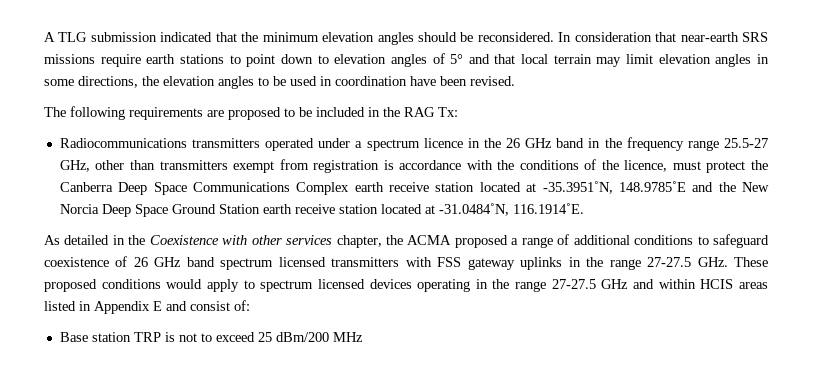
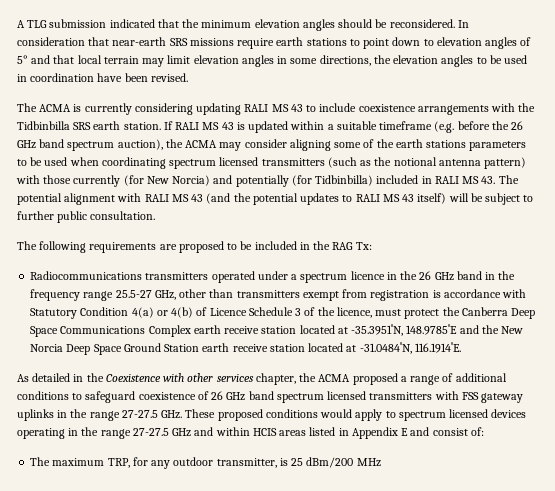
(515, 81) none -> [17,103,536,115] [17,121,524,133] [17,139,527,151] [17,157,527,169] [16,175,519,187] [17,193,534,205] [17,211,156,223] // The ACMA is currently considering updating RALI MS 43 to include coexistence arrangements with the Tidbinbilla SRS earth station. If RALI MS 43 is updated within a suitable timeframe (e.g. before the 26 GHz band spectrum auction), the ACMA may consider aligning some of the earth stations parameters to be used when coordinating spectrum licensed transmitters (such as the notional antenna pattern) with those currently (for New Norcia) and potentially (for Tidbinbilla) included in RALI MS 43. The potential alignment with RALI MS 43 (and the potential updates to RALI MS 43 itself) will be subject to further public consultation.
[497,160,579,170] the conditions -> [30,307,302,319] Statutory Condition 4(a) or 4(b) of Licence Schedule 3
[59,332,255,342] Base station TRP is not to exceed -> [30,457,288,469] The maximum TRP, for any outdoor transmitter, is

